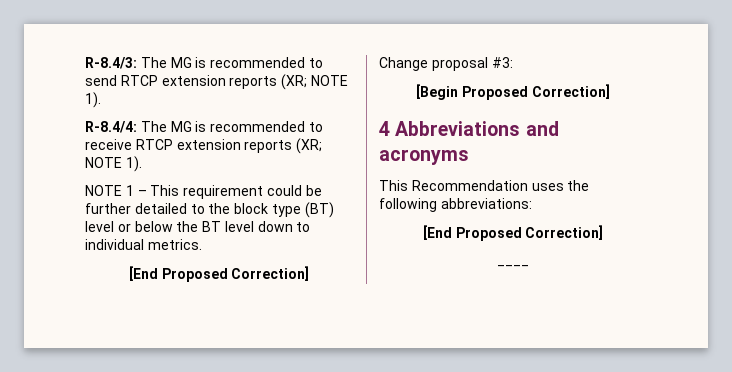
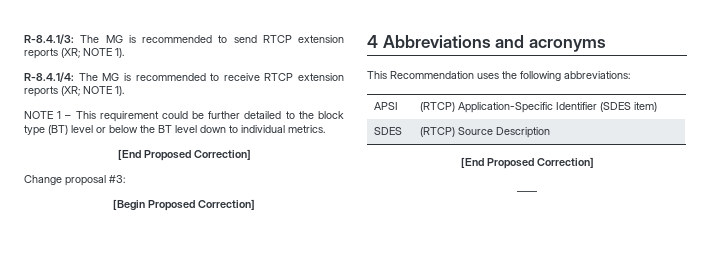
[85,57,137,69] R-8.4/3: -> [24,34,74,44] R-8.4.1/3:
[85,121,137,133] R-8.4/4: -> [24,72,74,82] R-8.4.1/4:
(532, 203) none -> [374,102,399,110] [420,102,658,113] [374,127,403,135] [420,127,551,138] // APSI | (RTCP) Application-Specific Identifier (SDES item) // SDES | (RTCP) Source Description

